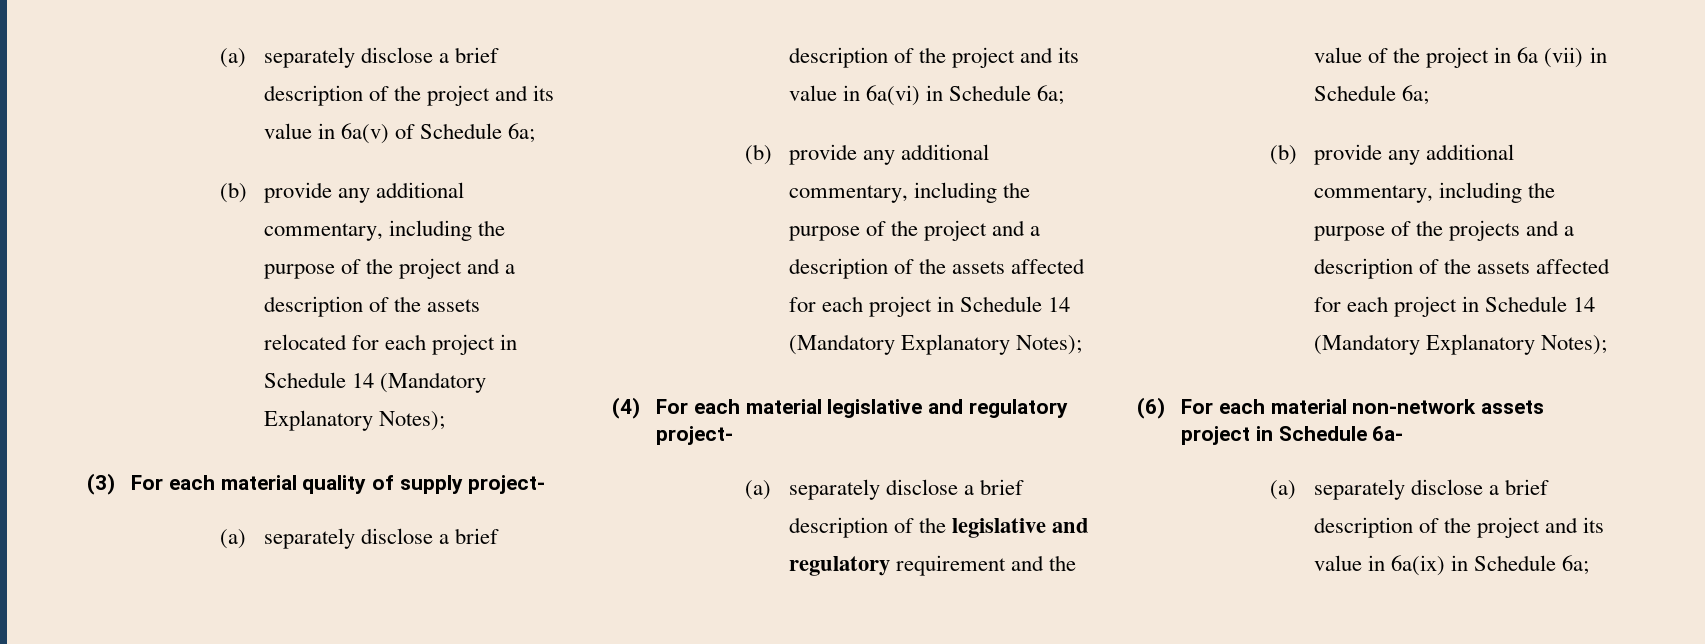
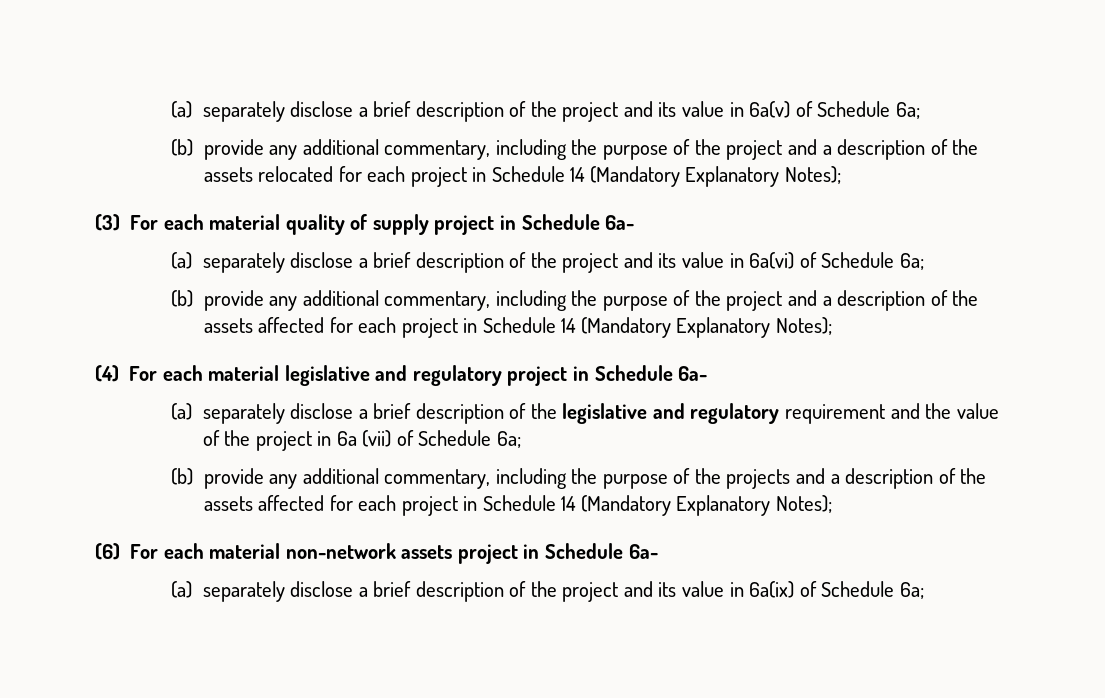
[468,475,546,494] project- -> [434,214,635,235] project in Schedule 6a-
[926,85,944,101] in -> [799,252,817,268] of
[656,426,734,445] project- -> [507,365,708,386] project in Schedule 6a-
[1589,47,1607,63] in -> [396,430,414,446] of
[1451,555,1469,571] in -> [799,581,817,597] of

